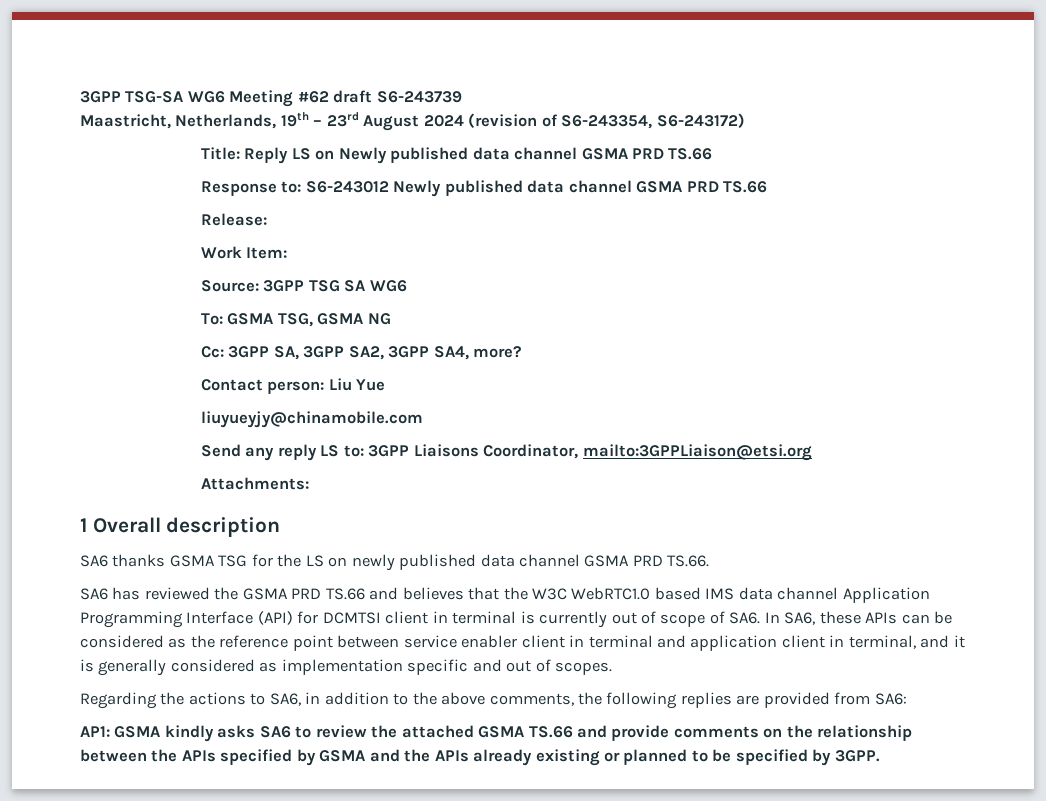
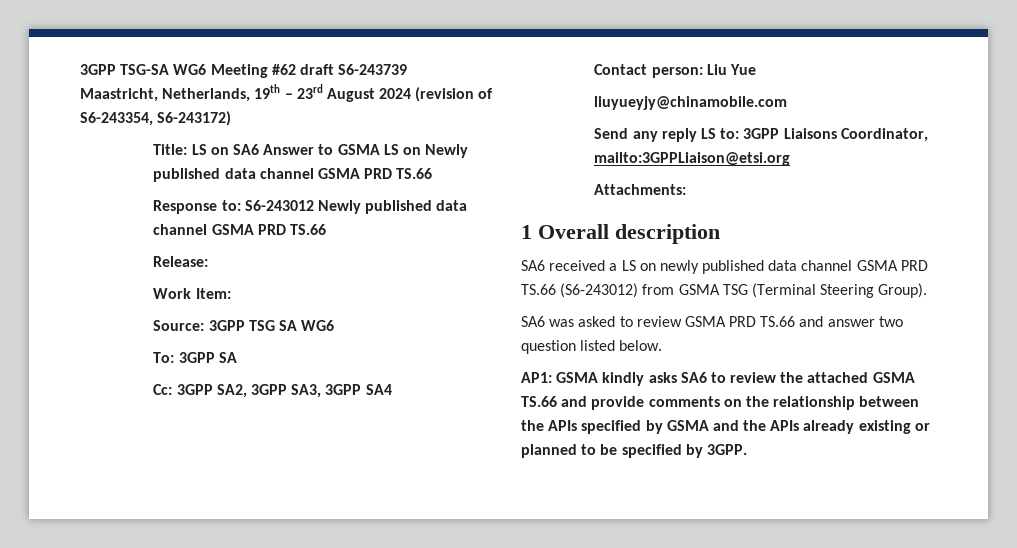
[244,147,289,164] Reply -> [191,144,380,155] LS on SA6 Answer to GSMA
[227,313,391,327] [200,346,523,360] GSMA TSG, GSMA NG // Cc: 3GPP SA, 3GPP SA2, 3GPP SA4, more? -> [178,352,237,363] [153,384,392,398] 3GPP SA // Cc: 3GPP SA2, 3GPP SA3, 3GPP SA4
[112,554,302,567] thanks GSMA TSG for the -> [549,260,618,271] received a
[667,555,710,567] [80,587,930,603] [80,611,953,628] [80,635,965,651] [80,659,613,676] [80,692,907,709] TS.66. // SA6 has reviewed the GSMA PRD TS.66 and believes that the W3C WebRTC1.0 based IMS data channel Application Programming Interface (API) for DCMTSI client in terminal is currently out of scope of SA6. In SA6, these APIs can be considered as the reference point between service enabler client in terminal and application client in terminal, and it is generally considered as implementation specific and out of scopes. // Regarding the actions to SA6, in addition to the above comments, the following replies are provided from SA6: -> [521,283,928,298] [521,316,903,327] [521,340,663,354] TS.66 (S6-243012) from GSMA TSG (Terminal Steering Group). // SA6 was asked to review GSMA PRD TS.66 and answer two question listed below.

